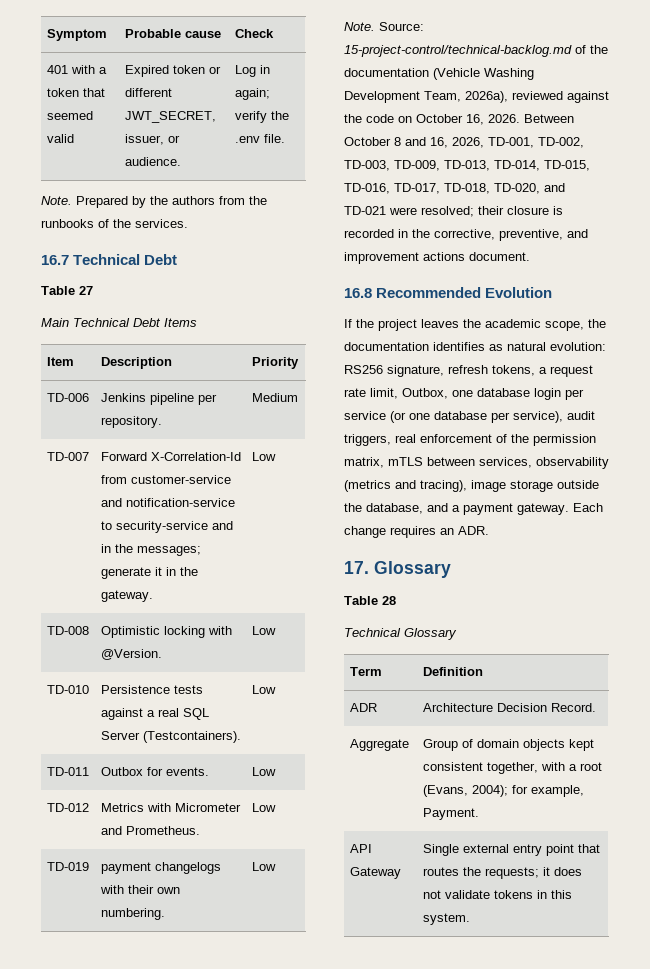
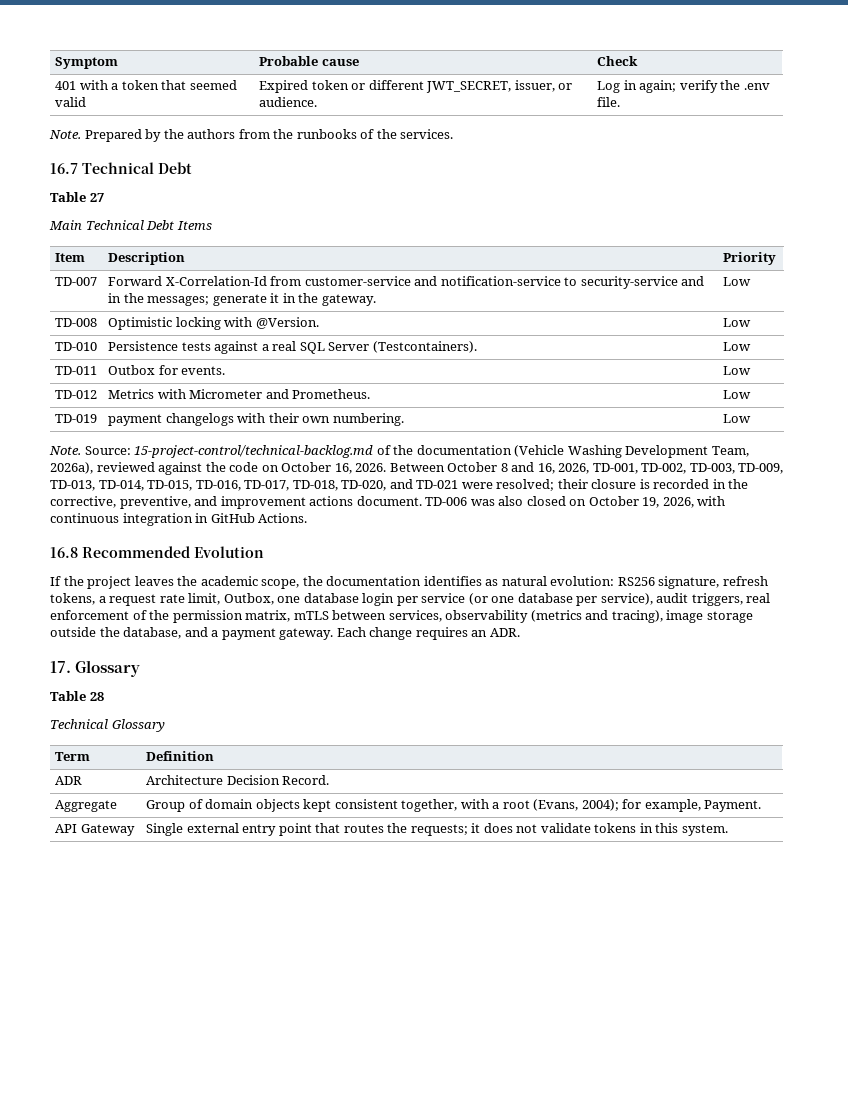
[46,393,89,402] [100,393,217,405] [100,416,162,428] [251,393,298,402] // TD-006 | Jenkins pipeline per repository. | Medium -> (777, 258) none
(530, 256) none -> [425,496,726,508] [50,513,308,526] TD-006 was also closed on October 19, 2026, with continuous integration in GitHub Actions.

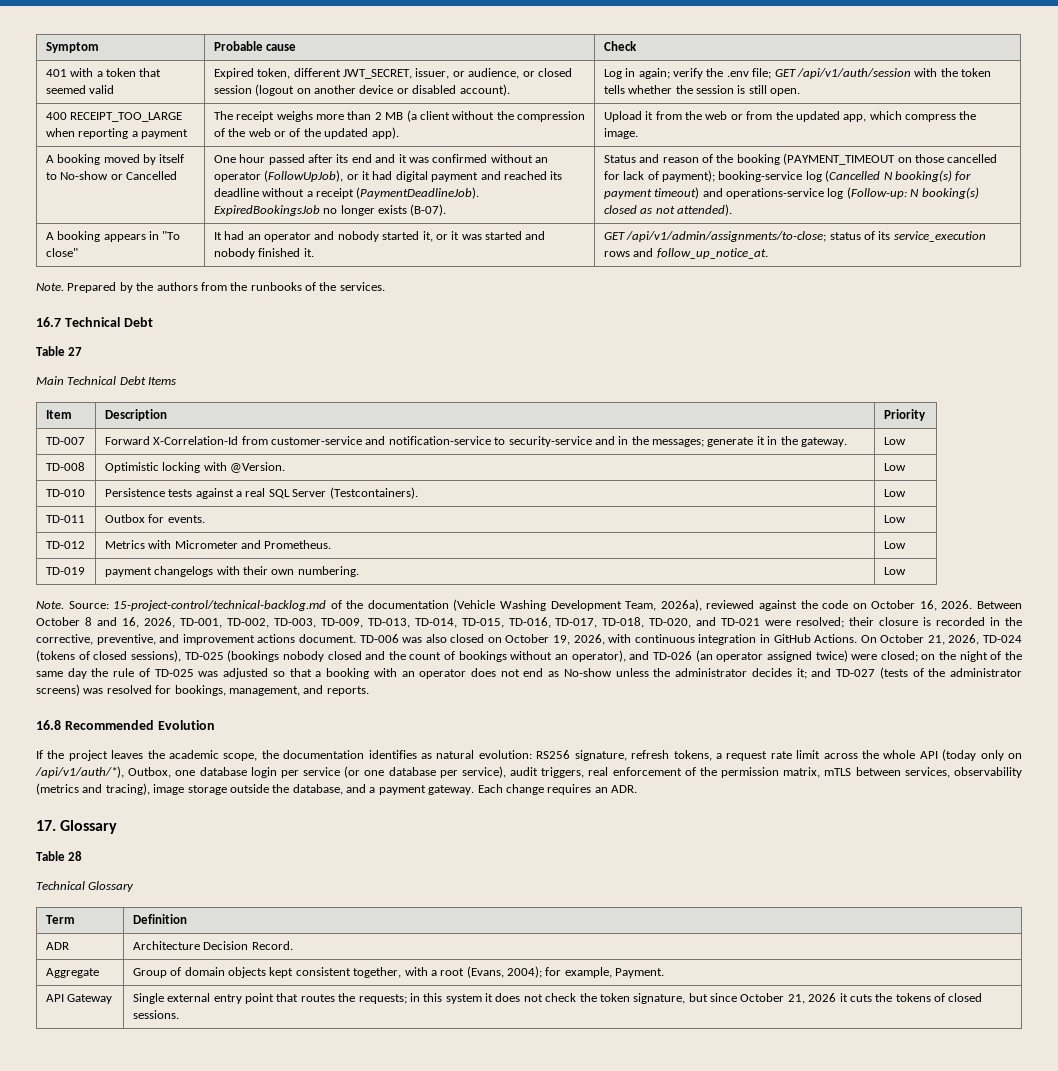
[311,80,366,90] token or -> [257,68,291,79] token,
[259,97,318,107] audience. -> [468,68,572,79] [213,84,510,96] audience, or closed session (logout on another device or disabled account).
[597,97,621,107] file. -> [752,68,992,79] [603,85,801,96] [45,112,183,122] [45,128,189,139] [213,110,586,122] [213,127,399,139] [603,111,977,122] [603,128,638,139] [45,154,185,165] [45,171,178,180] [213,154,549,165] [213,170,563,182] [213,187,480,199] [213,204,447,216] [603,153,998,165] [603,170,972,182] [603,187,979,199] [603,204,733,216] [45,231,181,242] [45,248,78,257] [213,231,546,242] [213,248,314,259] [603,231,986,242] [603,248,768,259] file; GET /api/v1/auth/session with the token tells whether the session is still open. // 400 RECEIPT_TOO_LARGE when reporting a payment | The receipt weighs more than 2 MB (a client without the compression of the web or of the updated app). | Upload it from the web or from the updated app, which compress the image. // A booking moved by itself to No-show or Cancelled | One hour passed after its end and it was confirmed without an operator (FollowUpJob), or it had digital payment and reached its deadline without a receipt (PaymentDeadlineJob). ExpiredBookingsJob no longer exists (B-07). | Status and reason of the booking (PAYMENT_TIMEOUT on those cancelled for lack of payment); booking-service log (Cancelled N booking(s) for payment timeout) and operations-service log (Follow-up: N booking(s) closed as not attended). // A booking appears in "To close" | It had an operator and nobody started it, or it was started and nobody finished it. | GET /api/v1/admin/assignments/to-close; status of its service_execution rows and follow_up_notice_at.
(308, 518) none -> [860,634,1023,645] [36,650,1022,662] [36,667,1023,679] [36,684,369,696] On October 21, 2026, TD-024 (tokens of closed sessions), TD-025 (bookings nobody closed and the count of bookings without an operator), and TD-026 (an operator assigned twice) were closed; on the night of the same day the rule of TD-025 was adjusted so that a booking with an operator does not end as No-show unless the administrator decides it; and TD-027 (tests of the administrator screens) was resolved for bookings, management, and reports.
[188,593,221,605] limit, -> [796,749,1022,761] [35,766,124,778] limit across the whole API (today only on /api/v1/auth/*),
[471,823,728,836] it does not validate tokens in this system. -> [409,993,983,1004] [132,1010,179,1019] in this system it does not check the token signature, but since October 21, 2026 it cuts the tokens of closed sessions.

